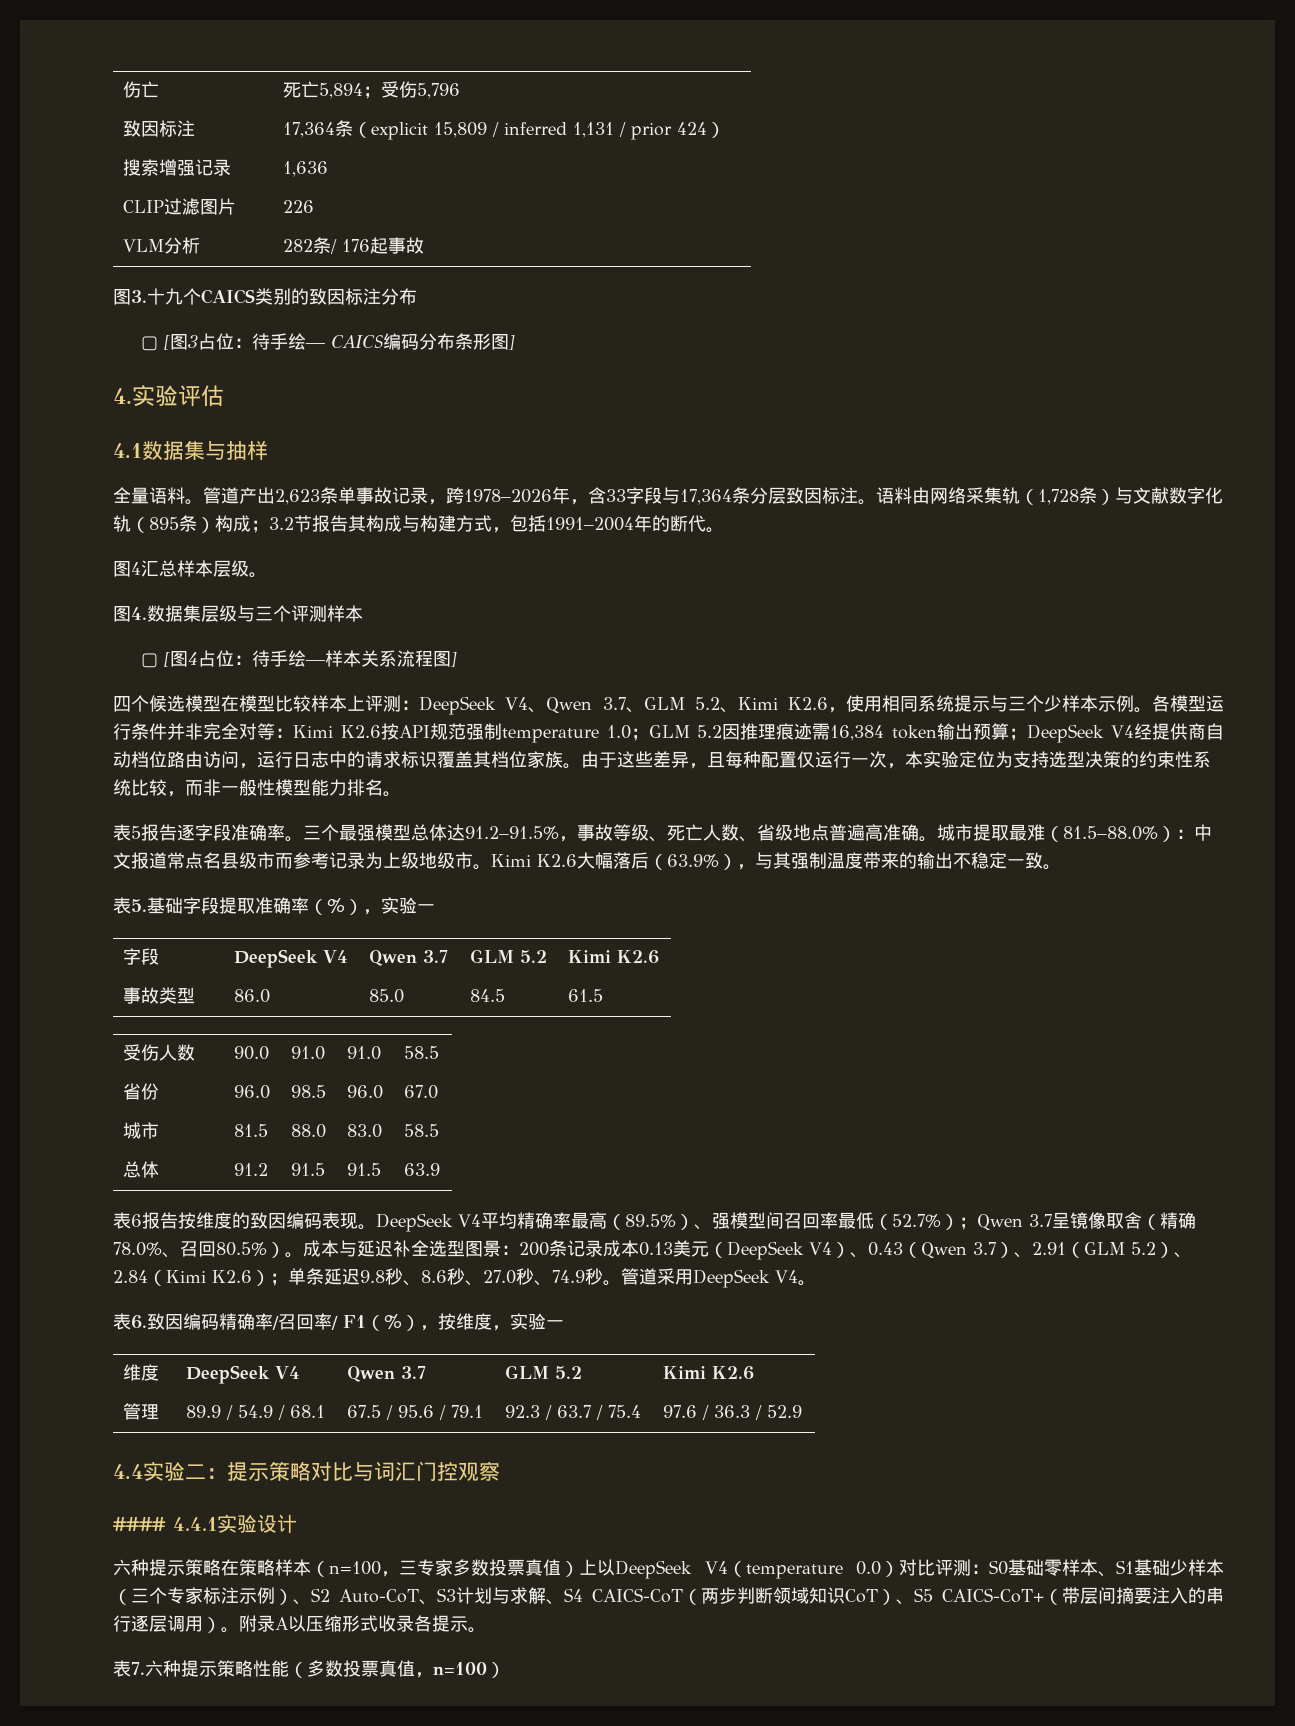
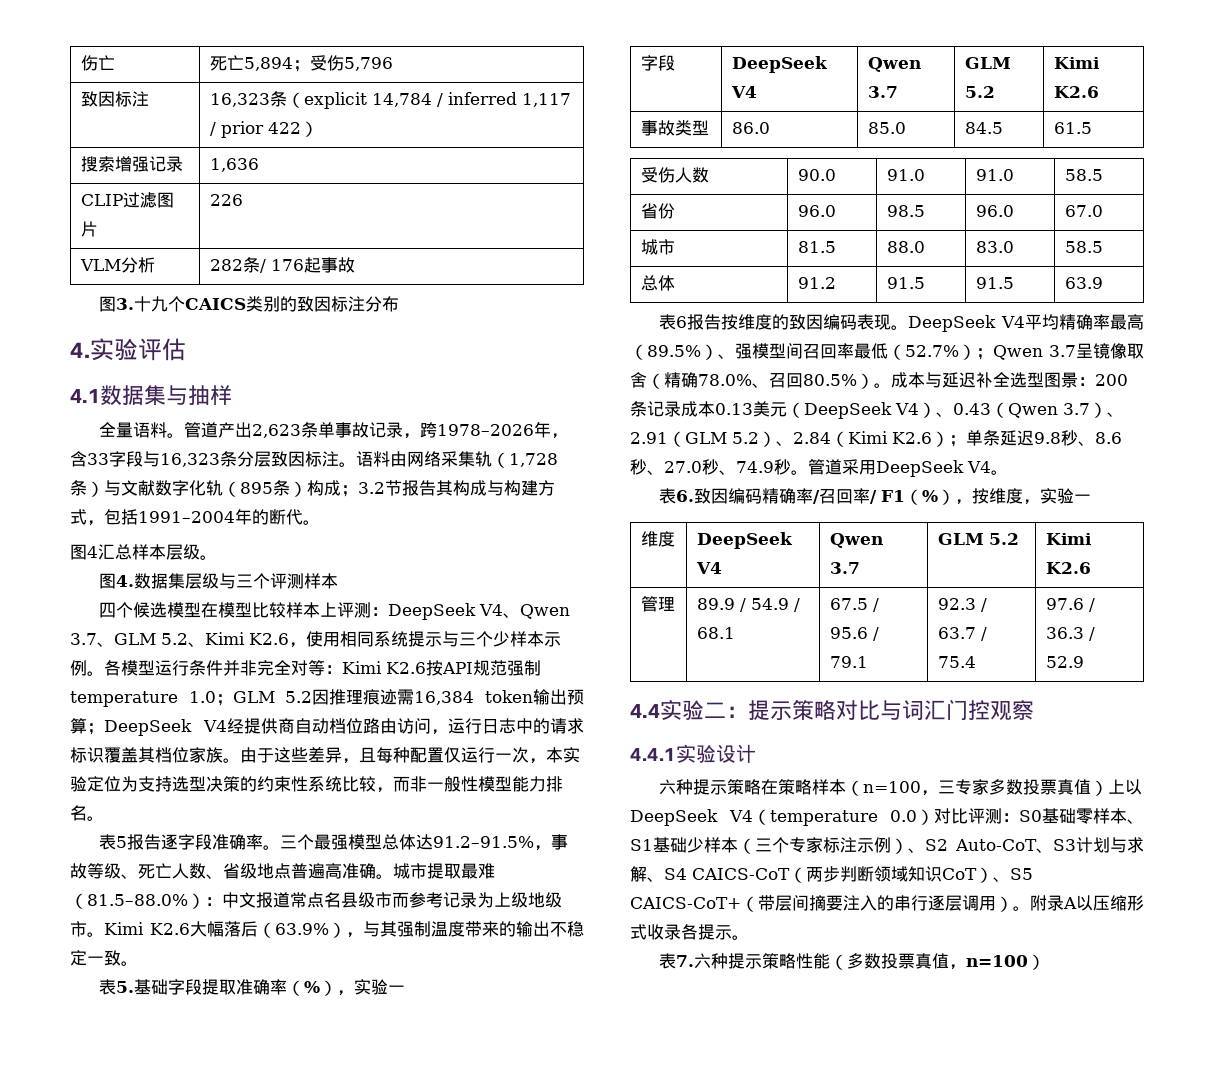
[282,122,335,138] 17,364 -> [209,93,270,107] 16,323
[433,122,487,138] 15,809 -> [371,93,432,107] 14,784
[572,122,614,138] 1,131 -> [521,93,571,107] 1,117
[676,122,707,135] 424 -> [267,122,301,134] 422
[140,333,515,351] // ▢ [图3占位：待手绘— CAICS编码分布条形图] -> (400, 304) none
[680,489,732,505] 17,364 -> [160,453,220,467] 16,323
[140,650,457,668] // ▢ [图4占位：待手绘—样本关系流程图] -> (339, 581) none
[113,1517,166,1531] #### -> (1034, 710) none

